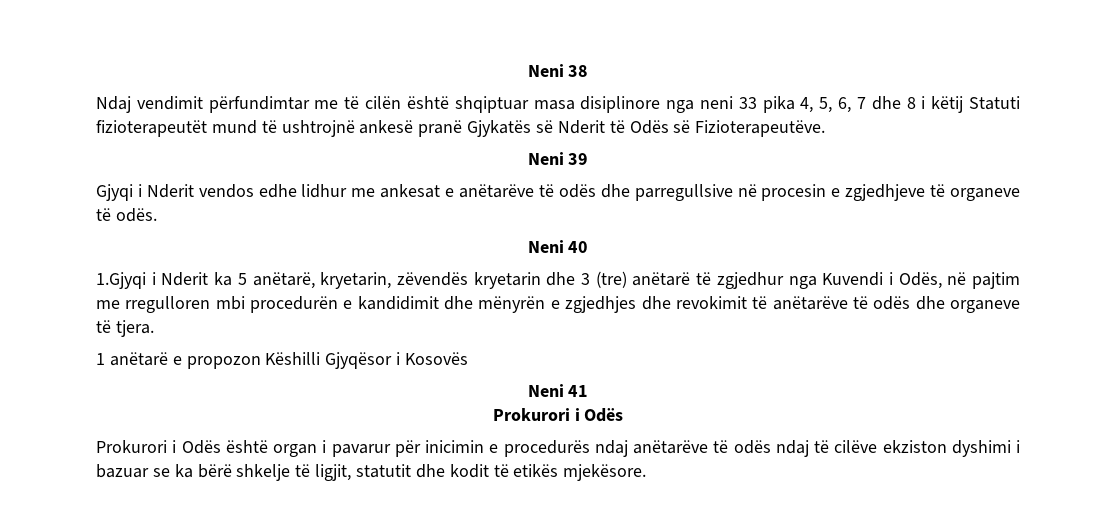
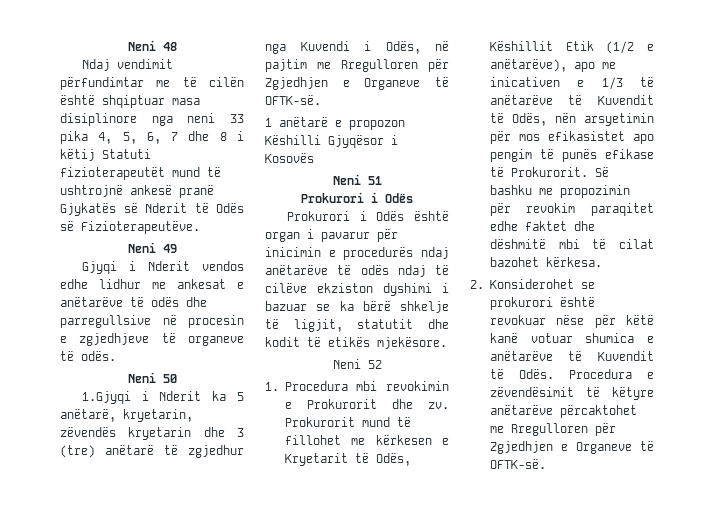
[527,64,589,77] Neni 38 -> [127,40,177,51] Neni 48
[568,153,589,165] 39 -> [162,244,177,253] 49
[568,241,589,253] 40 -> [162,374,177,383] 50
[125,296,1021,313] [96,320,154,337] rregulloren mbi procedurën e kandidimit dhe mënyrën e zgjedhjes dhe revokimit të anëtarëve të odës dhe organeve të tjera. -> [341,59,449,72] [265,77,449,90] [265,95,321,105] Rregulloren për Zgjedhjen e Organeve të OFTK-së.
[568,385,589,397] 41 -> [367,176,382,185] 51
(647, 472) none -> [332,359,382,369] [265,381,449,391] [284,399,449,409] [284,417,411,427] [284,435,449,445] [284,453,411,466] [489,41,654,54] [489,59,616,72] [489,77,654,90] [489,95,654,105] [489,113,654,126] [489,131,654,144] [489,149,654,162] [489,167,609,177] [489,185,630,198] [489,203,654,216] [489,221,595,231] [489,239,654,249] [489,257,602,267] [470,279,595,289] [489,297,595,310] [489,315,654,328] [489,333,654,343] [489,351,654,361] [489,369,654,379] [489,387,654,400] [489,405,637,418] [489,423,616,436] [489,441,654,454] [489,459,546,469] // Neni 52 // 1. Procedura mbi revokimin e Prokurorit dhe zv. Prokurorit mund të fillohet me kërkesen e Kryetarit të Odës, Këshillit Etik (1/2 e anëtarëve), apo me inicativen e 1/3 të anëtarëve të Kuvendit të Odës, nën arsyetimin për mos efikasistet apo pengim të punës efikase të Prokurorit. Së bashku me propozimin për revokim paraqitet edhe faktet dhe dëshmitë mbi të cilat bazohet kërkesa. // 2. Konsiderohet se prokurori është revokuar nëse për këtë kanë votuar shumica e anëtarëve të Kuvendit të Odës. Procedura e zëvendësimit të këtyre anëtarëve përcaktohet me Rregulloren për Zgjedhjen e Organeve të OFTK-së.

